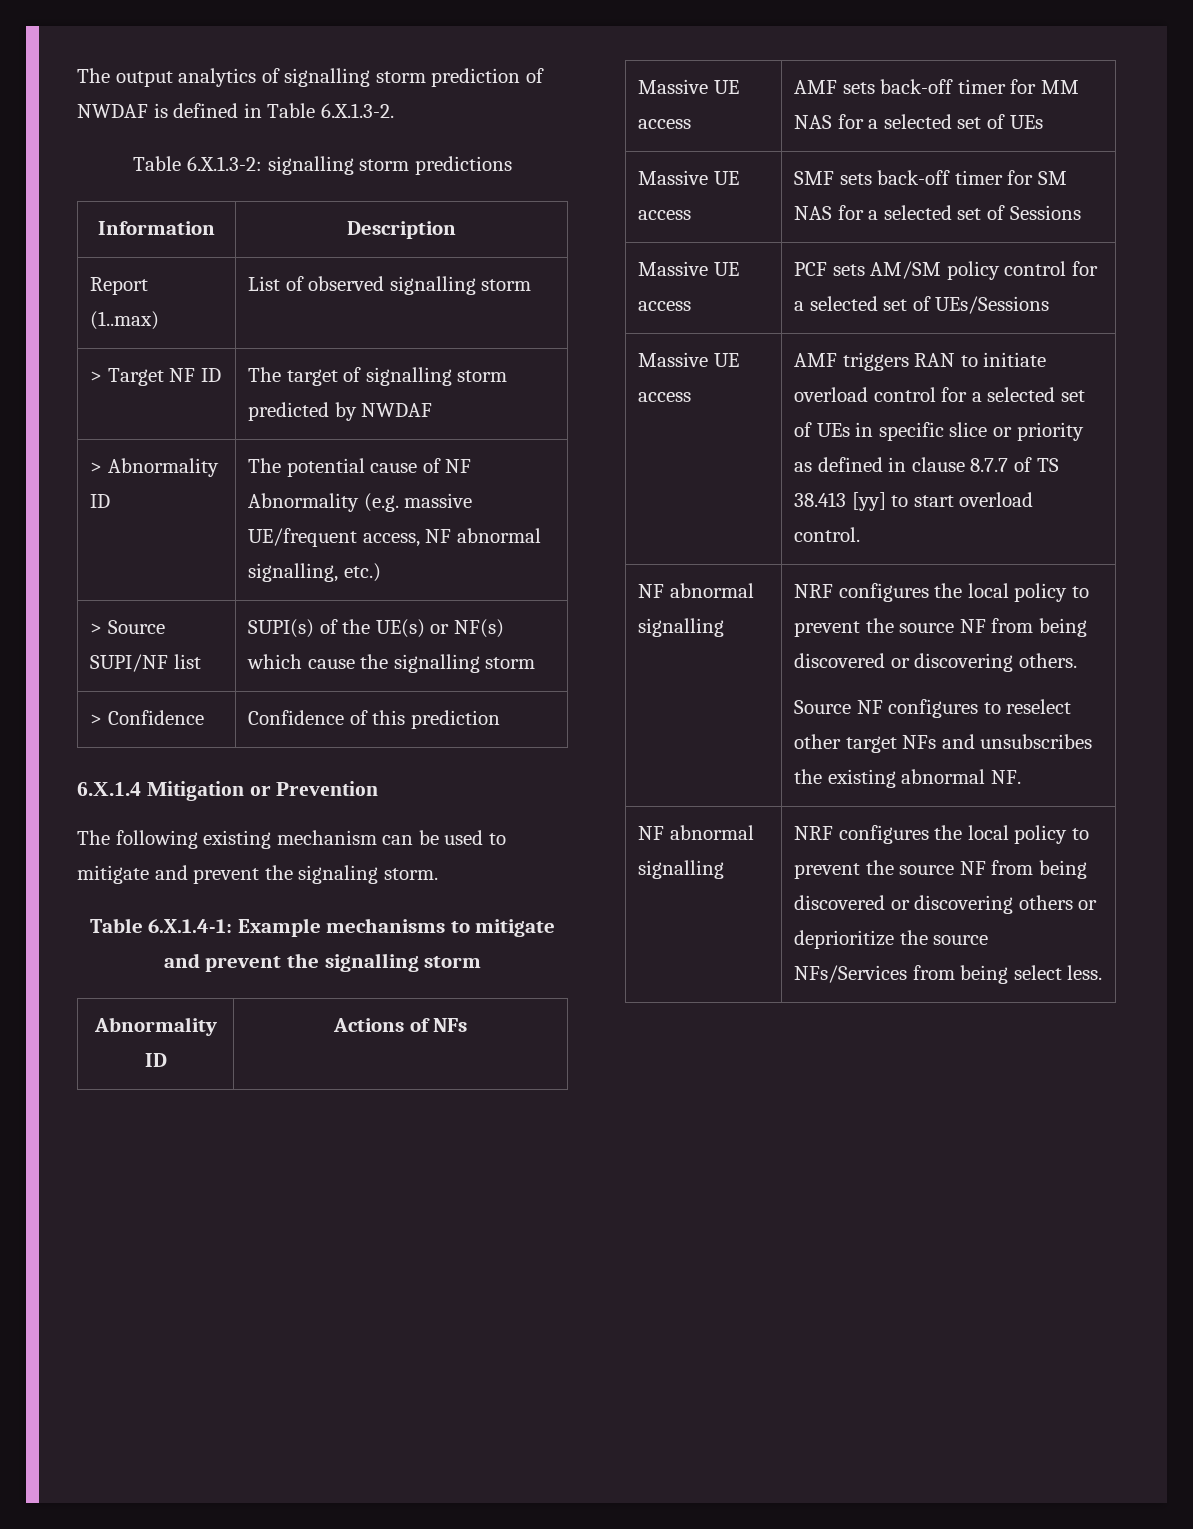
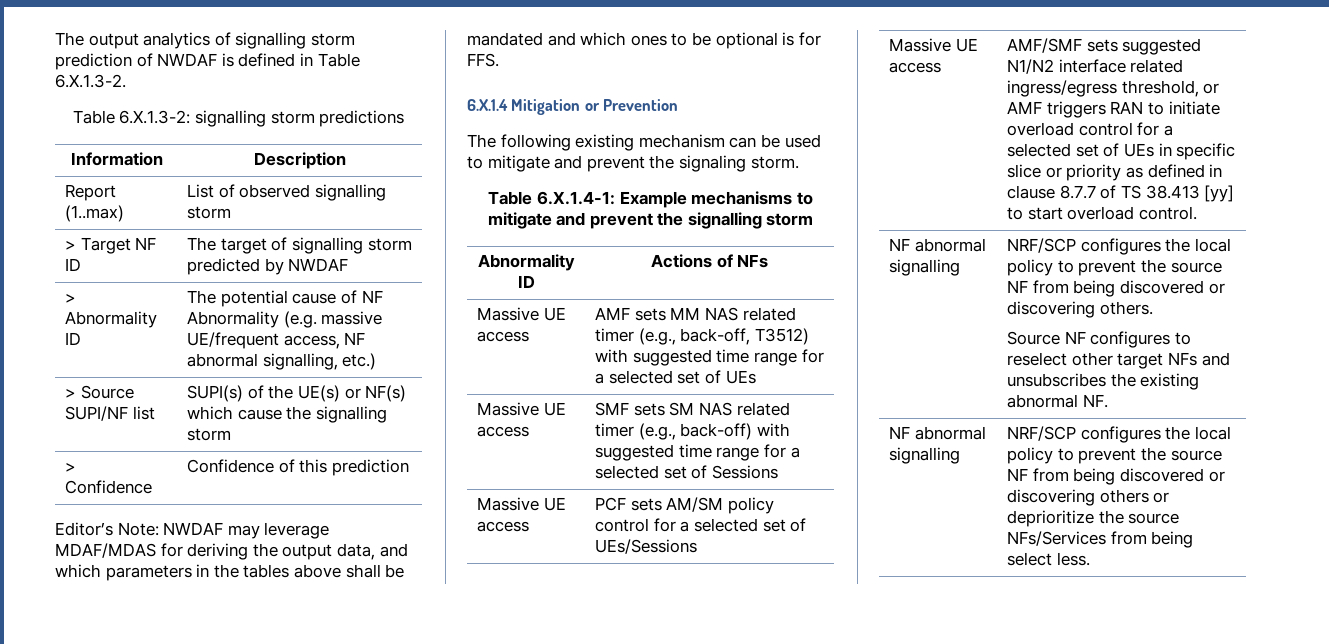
(500, 719) none -> [55,522,330,539] [55,543,408,560] [55,564,405,581] [467,32,821,49] [467,53,499,67] // Editor’s Note: NWDAF may leverage MDAF/MDAS for deriving the output data, and which parameters in the tables above shall be mandated and which ones to be optional is for FFS.
[880,79,1079,94] [794,115,833,129] back-off timer for MM NAS -> [670,307,796,321] [595,328,810,345] [595,349,798,366] MM NAS related timer (e.g., back-off, T3512) with suggested time range
[877,170,1067,185] [794,206,833,220] back-off timer for SM NAS -> [669,402,790,416] [595,423,791,440] [595,444,760,461] SM NAS related timer (e.g., back-off) with suggested time range
(692, 397) none -> [1007,38,1202,55] [1007,59,1184,74] [1007,80,1220,97] AMF/SMF sets suggested N1/N2 interface related ingress/egress threshold, or
[794,584,834,598] NRF -> [1007,238,1077,253] NRF/SCP
[794,826,834,840] NRF -> [1007,426,1077,441] NRF/SCP

